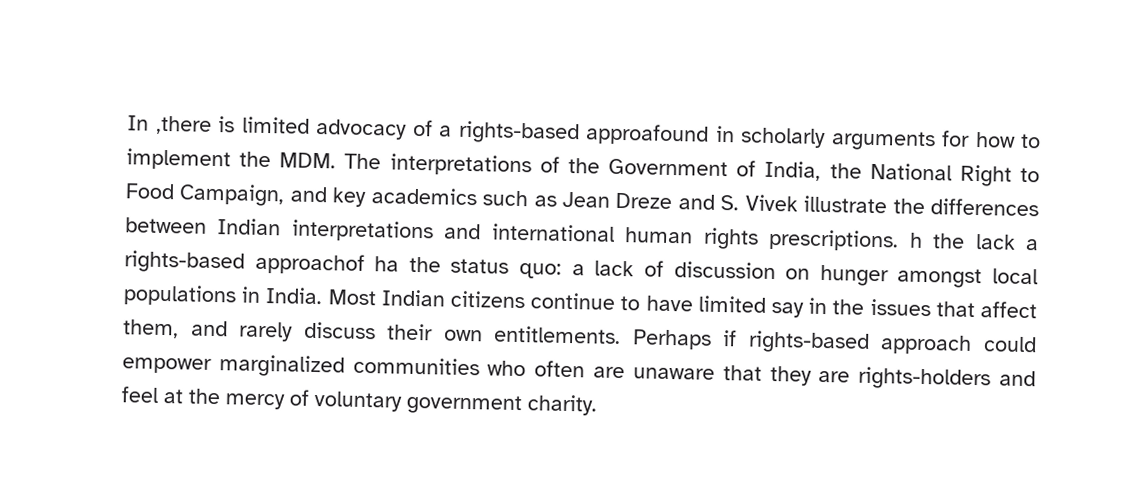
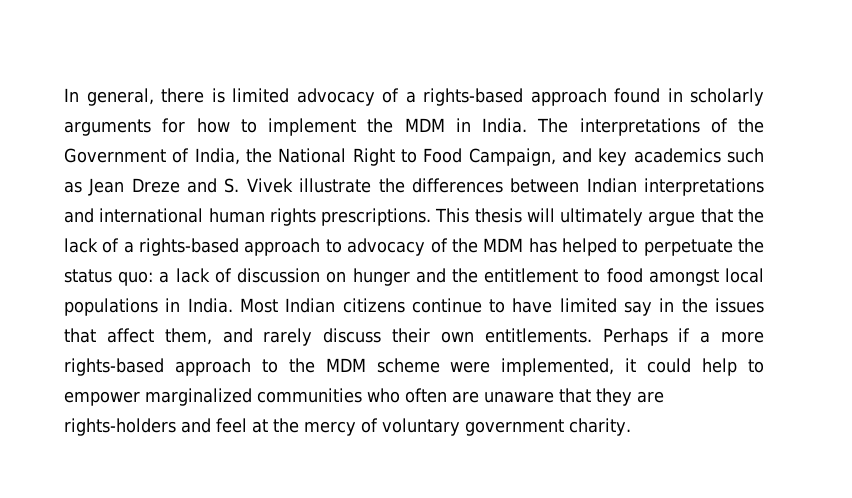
[155,115,212,135] ,there -> [86,88,204,106] general, there
[585,123,709,146] approafound -> [530,88,660,106] approach found
[279,152,337,169] MDM. -> [404,118,527,133] MDM in India.
[908,232,923,248] h -> [435,208,733,226] This thesis will ultimately argue that
[1025,239,1040,251] [124,250,400,275] a rights-based approachof ha -> [102,238,733,256] of a rights-based approach to advocacy of the MDM has helped to perpetuate
(889, 275) none -> [415,268,643,283] and the entitlement to food
[747,330,1037,355] rights-based approach could -> [700,331,765,343] [64,358,764,376] a more rights-based approach to the MDM scheme were implemented, it could help to

